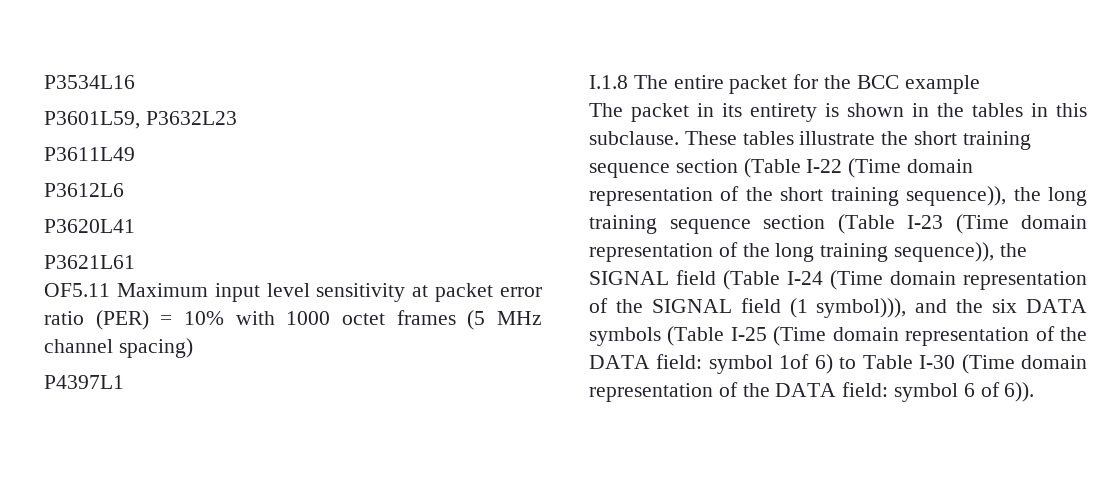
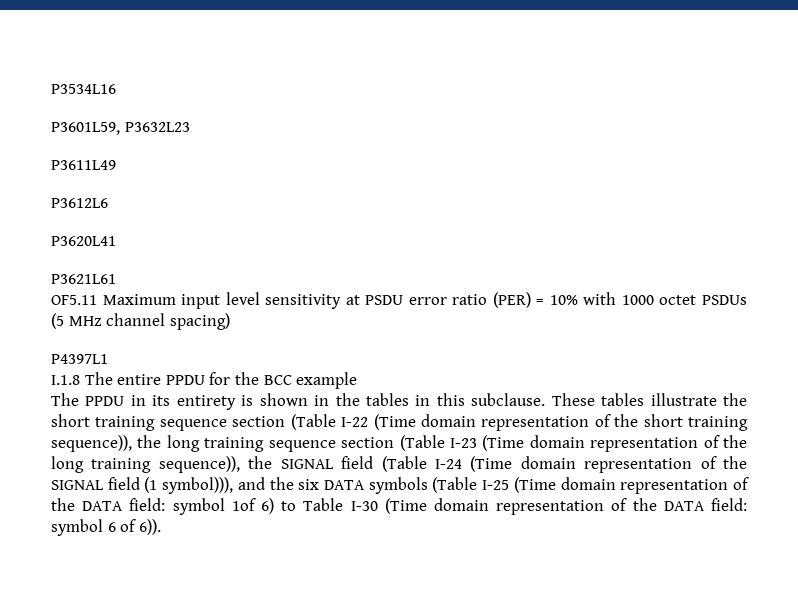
[435,283,494,302] packet -> [365,295,404,305] PSDU
[396,310,456,325] frames -> [701,295,747,305] PSDUs
[729,75,788,94] packet -> [165,375,205,385] PPDU
[631,103,689,122] packet -> [85,396,125,406] PPDU

